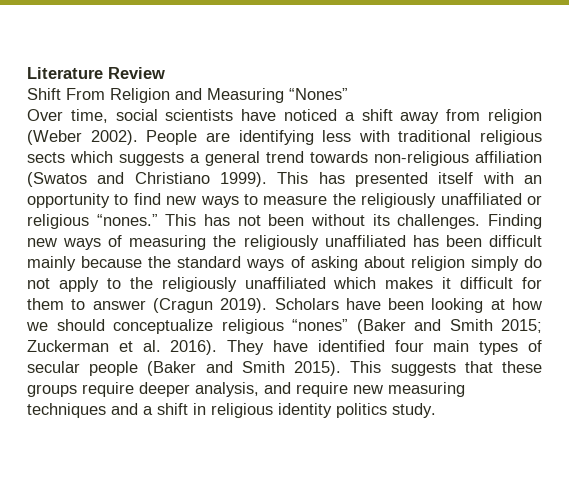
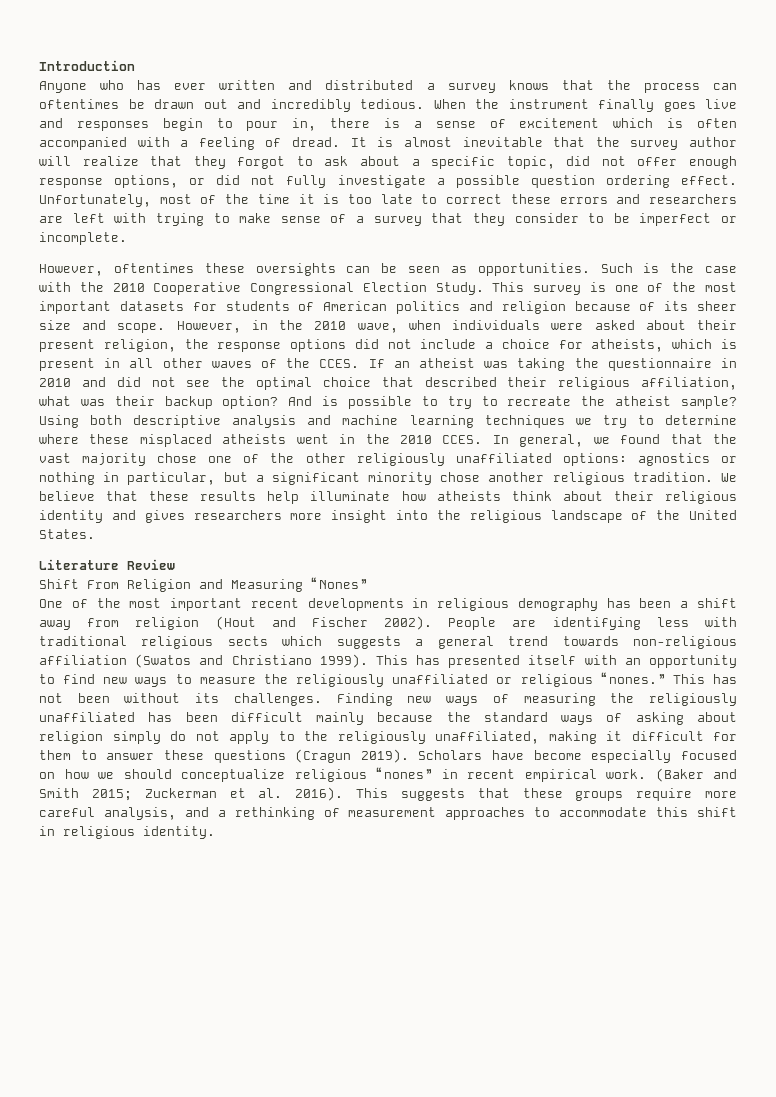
(27, 73) none -> [39,60,135,71] [39,80,738,93] [39,99,737,112] [39,118,737,131] [39,137,738,150] [39,156,737,169] [39,175,737,188] [39,194,737,207] [39,213,737,226] [39,232,127,245] [39,263,737,276] [39,282,737,295] [39,301,737,314] [39,320,738,333] [39,339,737,352] [39,358,737,371] [39,377,737,390] [39,396,737,409] [39,415,737,428] [39,434,738,447] [39,453,738,466] [39,472,737,485] [39,491,737,504] [39,510,738,523] [39,529,95,539] Introduction // Anyone who has ever written and distributed a survey knows that the process can oftentimes be drawn out and incredibly tedious. When the instrument finally goes live and responses begin to pour in, there is a sense of excitement which is often accompanied with a feeling of dread. It is almost inevitable that the survey author will realize that they forgot to ask about a specific topic, did not offer enough response options, or did not fully investigate a possible question ordering effect. Unfortunately, most of the time it is too late to correct these errors and researchers are left with trying to make sense of a survey that they consider to be imperfect or incomplete. // However, oftentimes these oversights can be seen as opportunities. Such is the case with the 2010 Cooperative Congressional Election Study. This survey is one of the most important datasets for students of American politics and religion because of its sheer size and scope. However, in the 2010 wave, when individuals were asked about their present religion, the response options did not include a choice for atheists, which is present in all other waves of the CCES. If an atheist was taking the questionnaire in 2010 and did not see the optimal choice that described their religious affiliation, what was their backup option? And is possible to try to recreate the atheist sample? Using both descriptive analysis and machine learning techniques we try to determine where these misplaced atheists went in the 2010 CCES. In general, we found that the vast majority chose one of the other religiously unaffiliated options: agnostics or nothing in particular, but a significant minority chose another religious tradition. We believe that these results help illuminate how atheists think about their religious identity and gives researchers more insight into the religious landscape of the United States. //
[27,109,337,123] Over time, social scientists have noticed -> [39,598,672,611] One of the most important recent developments in religious demography has been
[27,130,82,145] (Weber -> [215,616,368,630] (Hout and Fischer
[244,277,434,289] unaffiliated which makes -> [435,731,597,744] unaffiliated, making
(146, 305) none -> [163,750,286,763] these questions
[388,298,505,313] been looking at -> [533,750,737,763] [39,772,55,779] become especially focused on
(348, 325) none -> [441,769,646,782] in recent empirical work.
[227,340,542,355] [27,361,342,376] They have identified four main types of secular people (Baker and Smith 2015). -> (344, 794) none
[139,382,465,397] [27,403,436,418] deeper analysis, and require new measuring techniques and a shift in religious identity politics study. -> [705,791,738,798] [39,807,737,820] [39,826,215,839] more careful analysis, and a rethinking of measurement approaches to accommodate this shift in religious identity.

